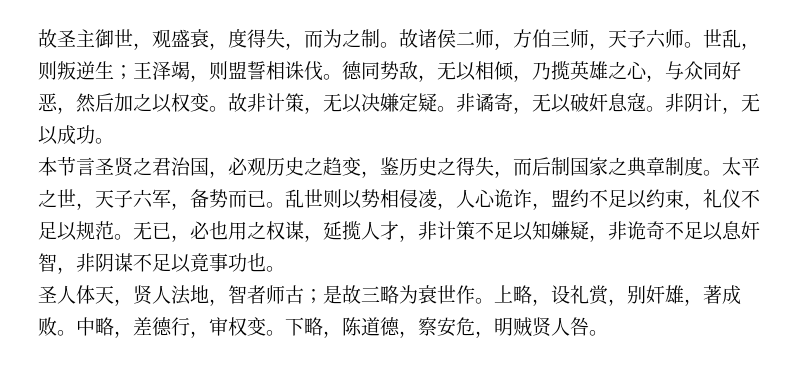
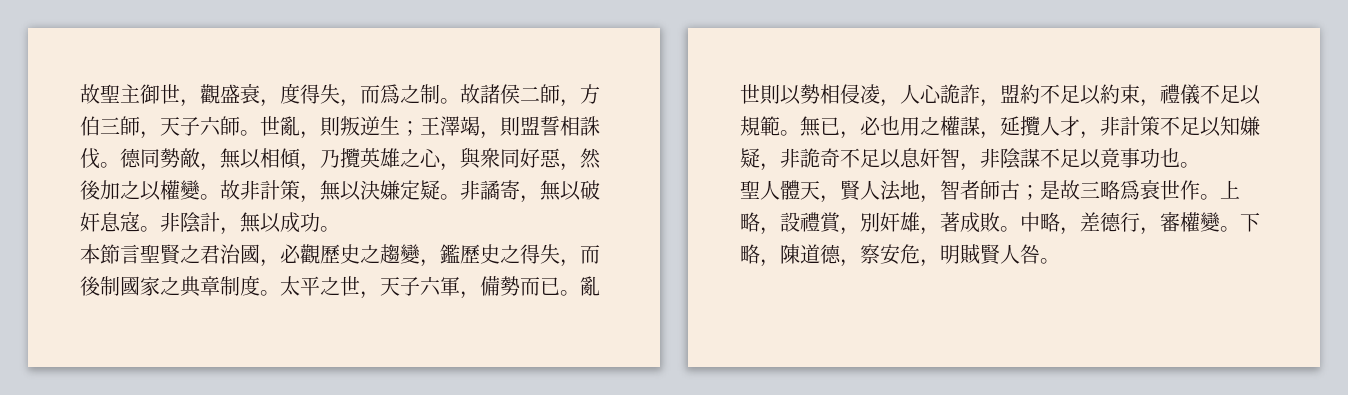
[38,29,76,48] 故圣 -> [80,84,120,104] 故聖
[152,29,171,48] 观 -> [200,84,220,104] 觀
[323,29,342,48] 为 -> [380,84,400,104] 爲
[418,29,494,48] 诸侯二师 -> [480,84,560,104] 諸侯二師
[570,29,760,50] [38,61,741,82] [38,93,380,114] 师，天子六师。世乱，则叛逆生；王泽竭，则盟誓相诛伐。德同势敌，无以相倾，乃揽英雄之心，与众同好恶，然后加之以权变。故非计策，无以决 -> [120,116,600,139] [80,147,601,171] [80,180,380,203] 師，天子六師。世亂，則叛逆生；王澤竭，則盟誓相誅伐。德同勢敵，無以相傾，乃攬英雄之心，與衆同好惡，然後加之以權變。故非計策，無以決
[475,93,551,114] 谲寄，无 -> [480,180,561,203] 譎寄，無
[684,93,760,114] 阴计，无 -> [180,212,261,235] 陰計，無
[57,156,418,178] 节言圣贤之君治国，必观历史之趋变，鉴历 -> [100,244,480,267] 節言聖賢之君治國，必觀歷史之趨變，鑑歷
[532,157,589,176] 后制国 -> [80,276,140,296] 後制國
[152,189,760,210] [38,221,152,241] 军，备势而已。乱世则以势相侵凌，人心诡诈，盟约不足以约束，礼仪不足以规范。无 -> [440,276,600,299] [740,84,1261,107] [740,116,821,137] 軍，備勢而已。亂世則以勢相侵凌，人心詭詐，盟約不足以約束，禮儀不足以規範。無
[266,221,361,242] 权谋，延揽 -> [940,116,1040,139] 權謀，延攬
[437,221,456,240] 计 -> [1120,116,1140,136] 計
[627,221,646,240] 诡 -> [800,148,820,168] 詭
[95,253,133,272] 阴谋 -> [1000,148,1040,169] 陰謀
[38,285,153,306] 圣人体天，贤 -> [740,180,861,203] 聖人體天，賢
[266,285,285,304] 师 -> [980,180,1000,200] 師
[399,285,418,304] 为 -> [1120,180,1140,200] 爲
[551,285,646,306] 设礼赏，别 -> [780,212,880,235] 設禮賞，別
[38,317,57,336] 败 -> [980,212,1000,232] 敗
[209,317,266,336] 审权变 -> [1160,212,1220,232] 審權變
[342,317,362,336] 陈 -> [780,244,800,264] 陳
[513,317,552,337] 贼贤 -> [960,244,1001,265] 賊賢

